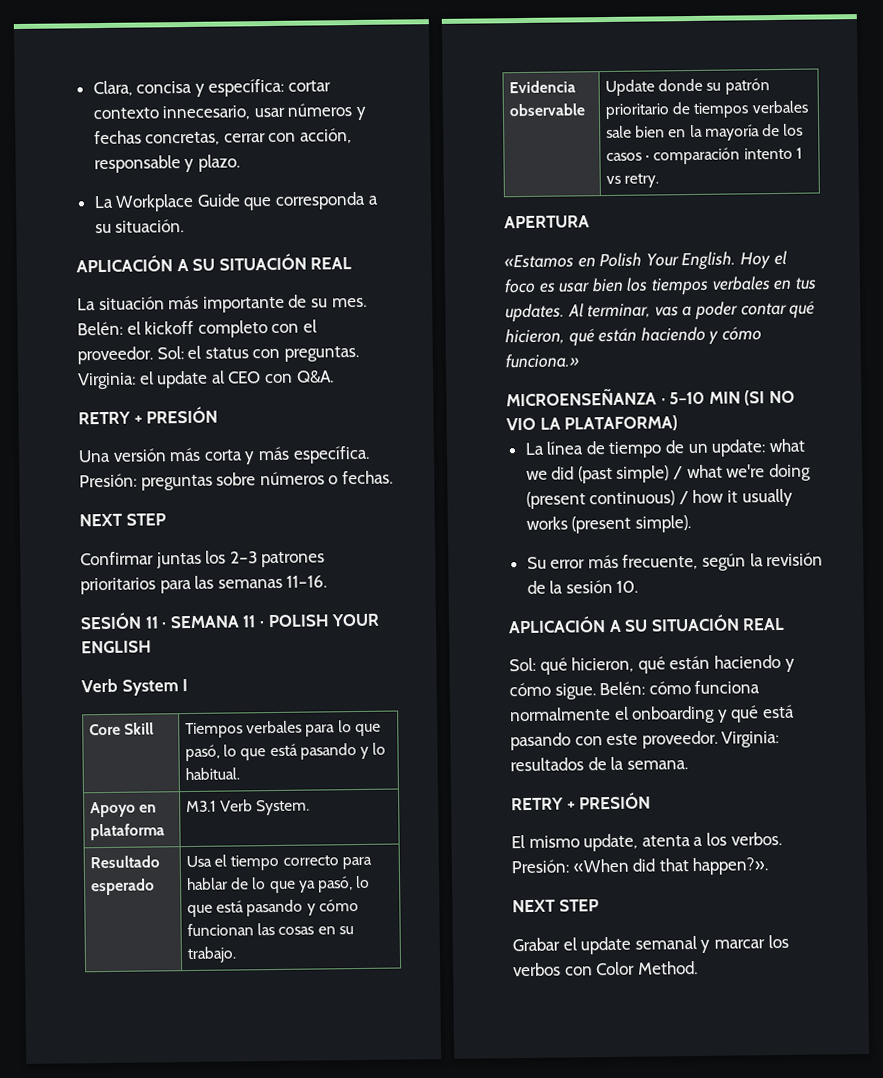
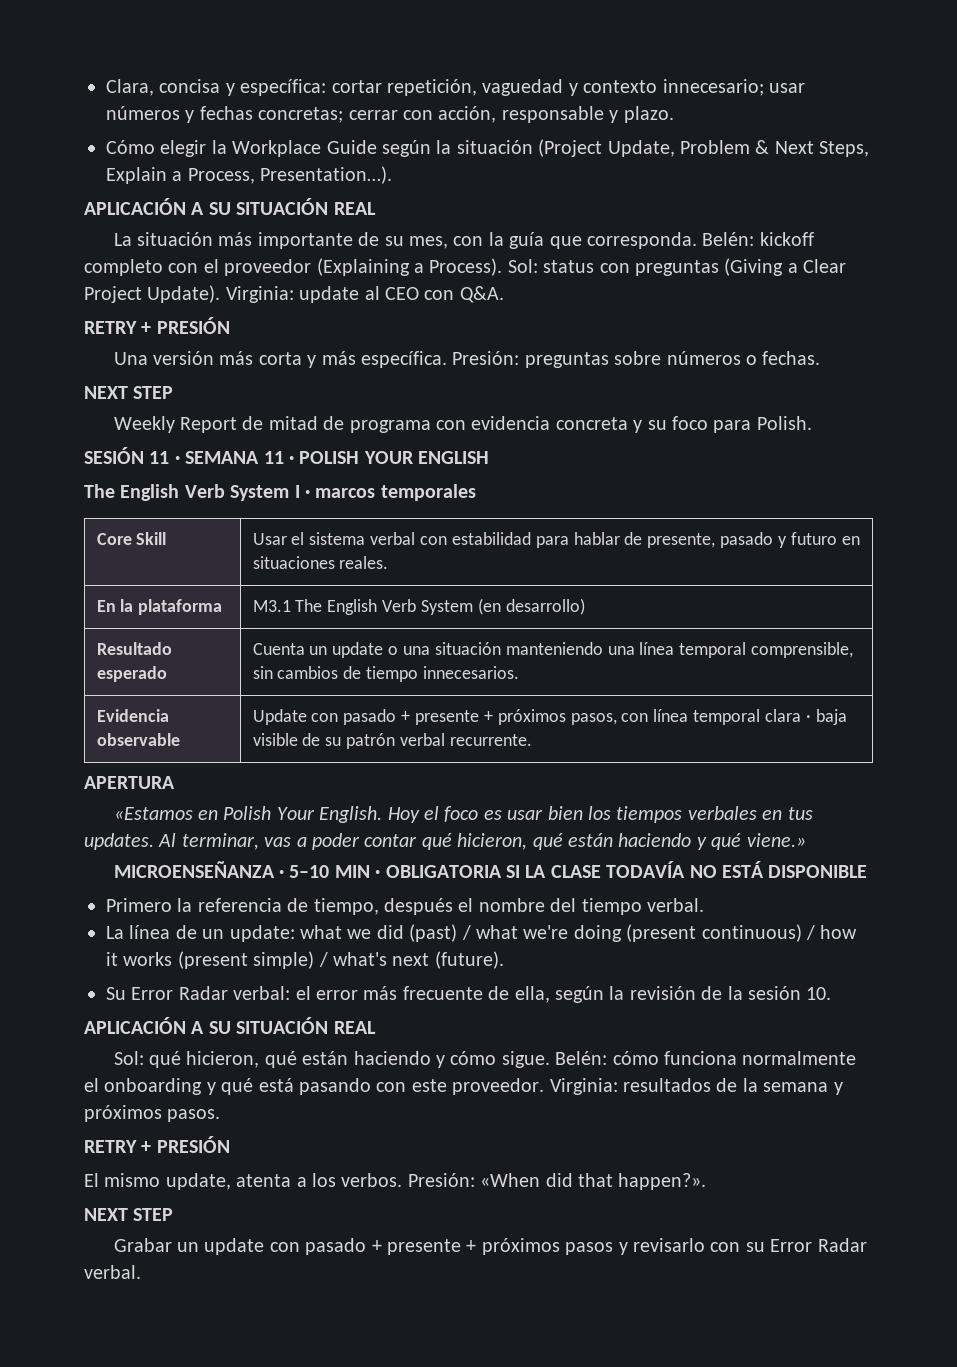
[92,105,252,121] contexto innecesario, -> [387,79,764,96] repetición, vaguedad y contexto innecesario;
[145,131,221,146] concretas, -> [258,107,344,123] concretas;
[93,191,379,212] [94,219,185,234] La Workplace Guide que corresponda a su situación. -> [106,139,870,157] [106,166,393,184] Cómo elegir la Workplace Guide según la situación (Project Update, Problem & Next Steps, Explain a Process, Presentation…).
[331,297,367,308] [77,319,317,338] [77,345,359,365] [78,371,154,390] mes. Belén: el kickoff completo con el proveedor. Sol: el status con preguntas. Virginia: el -> [408,232,814,249] [84,258,847,276] [84,285,294,303] mes, con la guía que corresponda. Belén: kickoff completo con el proveedor (Explaining a Process). Sol: status con preguntas (Giving a Clear Project Update). Virginia:
[80,550,326,569] [80,575,328,595] Confirmar juntas los 2–3 patrones prioritarios para las semanas 11–16. -> [113,416,812,433] Weekly Report de mitad de programa con evidencia concreta y su foco para Polish.
(152, 647) none -> [84,484,180,501] The English
(189, 685) none -> [305,484,476,501] · marcos temporales
[184,720,381,739] [184,742,387,762] [184,767,240,781] [89,801,158,818] [89,823,165,841] [185,799,311,816] [89,855,160,869] [90,878,155,896] [185,854,372,871] [186,875,371,894] [186,899,359,918] [186,922,354,937] [186,946,237,964] [508,80,576,94] [508,103,585,117] [604,78,770,97] [604,100,808,120] [605,123,804,141] [605,147,803,165] [605,173,660,188] Tiempos verbales para lo que pasó, lo que está pasando y lo habitual. // Apoyo en plataforma | M3.1 Verb System. // Resultado esperado | Usa el tiempo correcto para hablar de lo que ya pasó, lo que está pasando y cómo funcionan las cosas en su trabajo. // Evidencia observable | Update donde su patrón prioritario de tiempos verbales sale bien en la mayoría de los casos · comparación intento 1 vs retry. -> [252,532,860,548] [252,556,389,569] [96,599,223,615] [252,598,585,615] [96,642,172,655] [96,666,167,682] [252,642,854,658] [252,666,520,682] [96,709,169,722] [96,733,180,746] [252,709,847,725] [252,733,532,749] Usar el sistema verbal con estabilidad para hablar de presente, pasado y futuro en situaciones reales. // En la plataforma | M3.1 The English Verb System (en desarrollo) // Resultado esperado | Cuenta un update o una situación manteniendo una línea temporal comprensible, sin cambios de tiempo innecesarios. // Evidencia observable | Update con pasado + presente + próximos pasos, con línea temporal clara · baja visible de su patrón verbal recurrente.
[721,326,762,341] [505,353,579,369] cómo funciona.» -> [711,833,806,850] qué viene.»
[744,390,795,406] [506,415,679,432] (SI NO VIO LA PLATAFORMA) -> [375,861,868,878] [106,898,704,915] · OBLIGATORIA SI LA CLASE TODAVÍA NO ESTÁ DISPONIBLE // Primero la referencia de tiempo, después el nombre del tiempo verbal.
[608,440,685,459] tiempo de -> (197, 932) none
[577,465,670,484] (past simple) -> [409,924,458,942] (past)
[741,488,793,507] usually -> (118, 959) none
[634,515,691,533] [526,553,699,570] simple). // Su error más frecuente, -> [253,951,504,969] [106,986,550,1003] simple) / what's next (future). // Su Error Radar verbal: el error más frecuente de ella,
[626,760,688,770] semana. -> [763,1082,843,1095] [84,1105,221,1122] semana y próximos pasos.
[562,934,789,955] [513,960,698,977] el update semanal y marcar los verbos con Color Method. -> [176,1238,867,1255] [84,1265,141,1279] un update con pasado + presente + próximos pasos y revisarlo con su Error Radar verbal.

